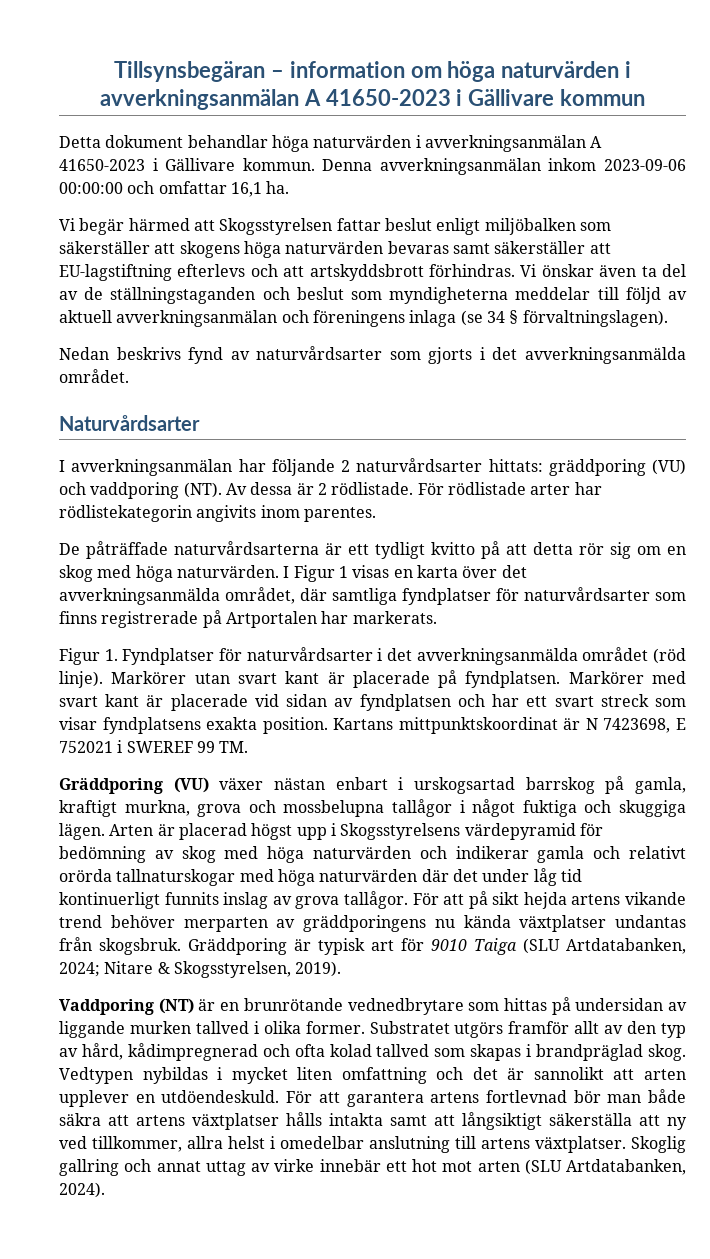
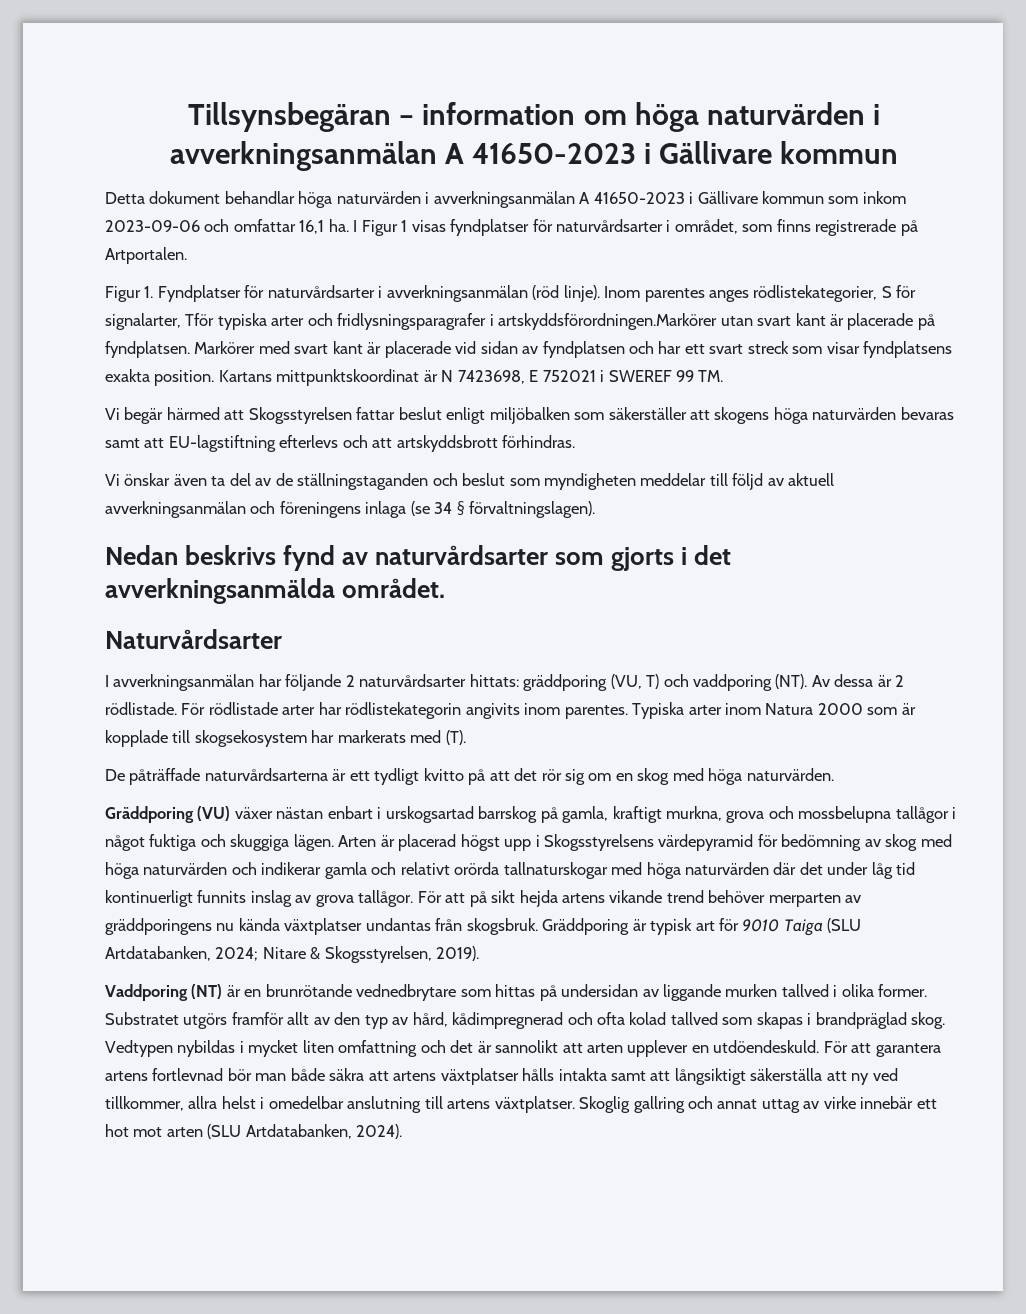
[242,158,541,175] kommun. Denna avverkningsanmälan -> [762,191,859,204] kommun som
[59,182,123,194] 00:00:00 -> (200, 226) none
[59,218,611,235] [59,241,611,258] [59,264,687,281] [59,287,688,304] [59,310,668,327] [59,346,686,364] [59,369,129,383] [59,415,200,431] [59,458,686,476] [59,482,602,499] [59,505,376,522] [59,541,686,559] [59,565,527,582] [59,587,397,605] // Vi begär härmed att Skogsstyrelsen fattar beslut enligt miljöbalken som säkerställer att skogens höga naturvärden bevaras samt säkerställer att EU-lagstiftning efterlevs och att artskyddsbrott förhindras. Vi önskar även ta del av de ställningstaganden och beslut som myndigheterna meddelar till följd av aktuell avverkningsanmälan och föreningens inlaga (se 34 § förvaltningslagen). // Nedan beskrivs fynd av naturvårdsarter som gjorts i det avverkningsanmälda området. // Naturvårdsarter // I avverkningsanmälan har följande 2 naturvårdsarter hittats: gräddporing (VU) och vaddporing (NT). Av dessa är 2 rödlistade. För rödlistade arter har rödlistekategorin angivits inom parentes. // De påträffade naturvårdsarterna är ett tydligt kvitto på att detta rör sig om en skog med höga naturvärden. I Figur 1 visas en karta över det avverkningsanmälda området, där samtliga -> [353,220,446,236] I Figur 1 visas
(650, 594) none -> [666,219,738,234] i området,
[225,611,437,628] Artportalen har markerats. -> [105,247,187,264] Artportalen.
[387,647,686,665] [59,671,187,688] det avverkningsanmälda området (röd linje). Markörer -> [386,285,917,302] [105,313,718,330] avverkningsanmälan (röd linje). Inom parentes anges rödlistekategorier, S för signalarter, Tför typiska arter och fridlysningsparagrafer i artskyddsförordningen.Markörer
(249, 747) none -> [105,407,954,424] [105,435,576,452] [105,473,835,490] [105,501,596,518] [105,545,732,571] [105,578,446,604] [105,629,282,649] [105,674,905,691] [105,702,916,719] [105,730,466,747] [105,768,834,785] // Vi begär härmed att Skogsstyrelsen fattar beslut enligt miljöbalken som säkerställer att skogens höga naturvärden bevaras samt att EU-lagstiftning efterlevs och att artskyddsbrott förhindras. // Vi önskar även ta del av de ställningstaganden och beslut som myndigheten meddelar till följd av aktuell avverkningsanmälan och föreningens inlaga (se 34 § förvaltningslagen). // Nedan beskrivs fynd av naturvårdsarter som gjorts i det avverkningsanmälda området. // Naturvårdsarter // I avverkningsanmälan har följande 2 naturvårdsarter hittats: gräddporing (VU, T) och vaddporing (NT). Av dessa är 2 rödlistade. För rödlistade arter har rödlistekategorin angivits inom parentes. Typiska arter inom Natura 2000 som är kopplade till skogsekosystem har markerats med (T). // De påträffade naturvårdsarterna är ett tydligt kvitto på att det rör sig om en skog med höga naturvärden.

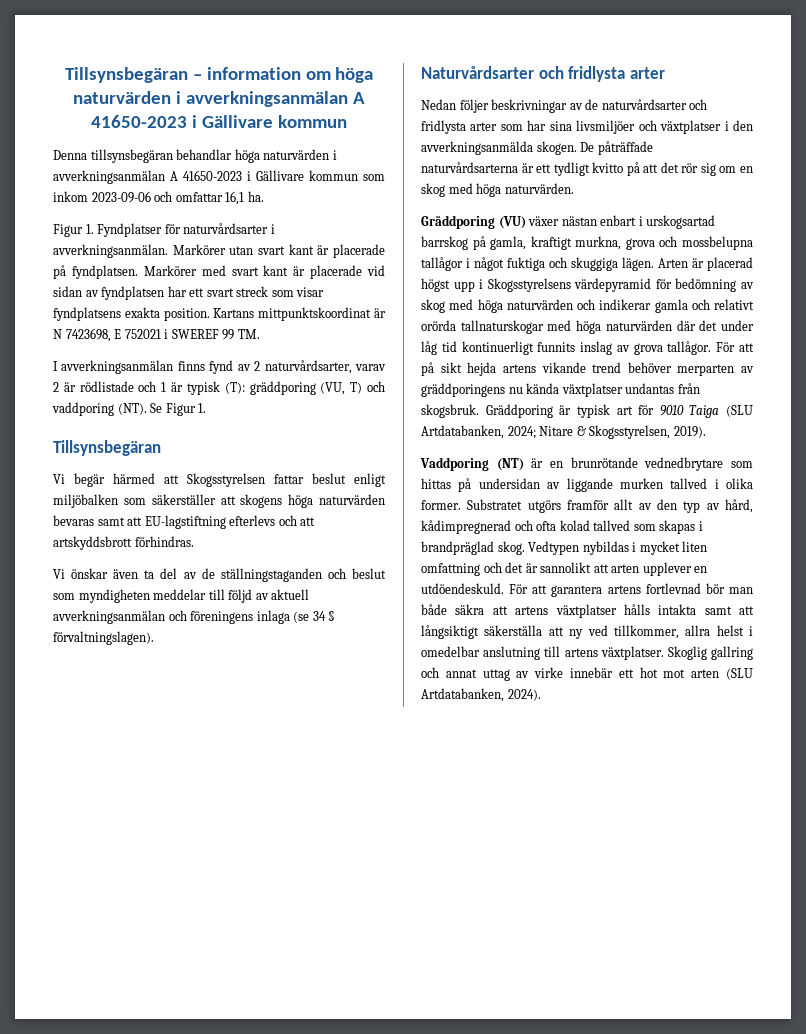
[105,191,221,204] Detta dokument -> [53,149,173,163] Denna tillsynsbegäran
[353,219,918,236] [105,247,187,264] I Figur 1 visas fyndplatser för naturvårdsarter i området, som finns registrerade på Artportalen. -> (264, 196) none
[386,285,917,302] [105,313,718,330] avverkningsanmälan (röd linje). Inom parentes anges rödlistekategorier, S för signalarter, Tför typiska arter och fridlysningsparagrafer i artskyddsförordningen.Markörer -> [53,244,226,258] avverkningsanmälan. Markörer
[629,341,655,354] och -> (165, 293) none
(724, 376) none -> [53,360,386,374] [53,381,385,395] [52,402,207,416] [53,440,161,456] // I avverkningsanmälan finns fynd av 2 naturvårdsarter, varav 2 är rödlistade och 1 är typisk (T): gräddporing (VU, T) och vaddporing (NT). Se Figur 1. // Tillsynsbegäran
[105,545,732,571] [105,578,446,604] [105,629,282,649] [105,674,905,691] [105,702,916,719] [105,730,466,747] Nedan beskrivs fynd av naturvårdsarter som gjorts i det avverkningsanmälda området. // Naturvårdsarter // I avverkningsanmälan har följande 2 naturvårdsarter hittats: gräddporing (VU, T) och vaddporing (NT). Av dessa är 2 rödlistade. För rödlistade arter har rödlistekategorin angivits inom parentes. Typiska arter inom Natura 2000 som är kopplade till skogsekosystem har markerats med (T). // -> [421,66,665,82] [421,99,708,113] [421,120,753,134] [421,141,577,155] Naturvårdsarter och fridlysta arter // Nedan följer beskrivningar av de naturvårdsarter och fridlysta arter som har sina livsmiljöer och växtplatser i den avverkningsanmälda skogen.

